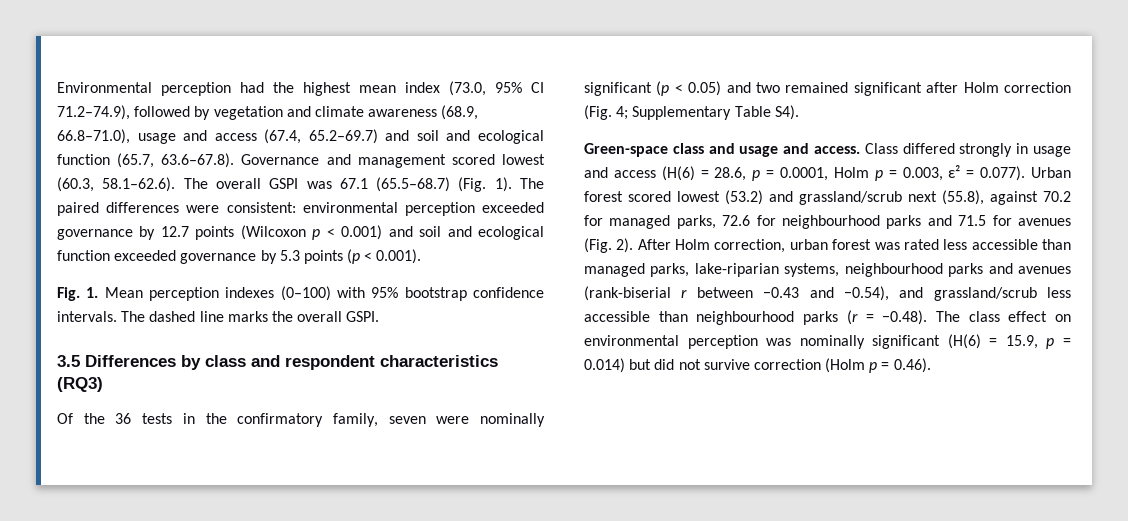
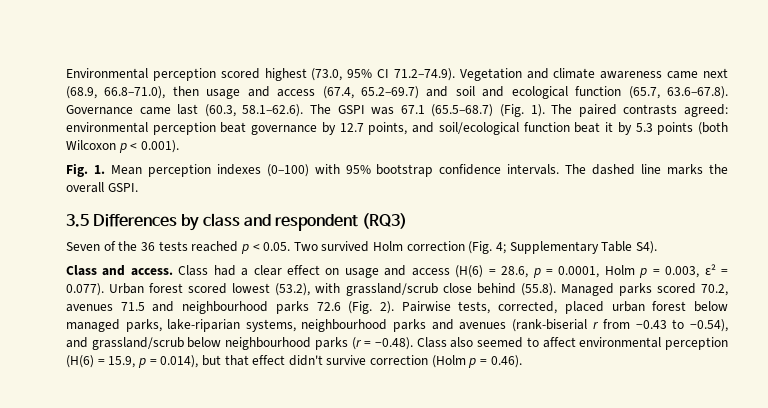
[240,81,544,96] [57,105,283,120] had the highest mean index (73.0, 95% CI 71.2–74.9), followed by vegetation -> [220,68,522,81] scored highest (73.0, 95% CI 71.2–74.9). Vegetation
(438, 113) none -> [667,68,728,79] came next
(130, 136) none -> [172,86,199,96] then
[326,154,546,168] and management scored lowest -> [139,104,199,115] came last
[215,178,261,189] overall -> (331, 109) none
[106,202,544,216] differences were consistent: environmental perception exceeded -> [623,104,729,117] [66,122,247,135] contrasts agreed: environmental perception beat
[195,225,544,240] [57,249,361,264] points (Wilcoxon p < 0.001) and soil and ecological function exceeded governance by 5.3 points (p -> [368,122,729,135] [66,140,127,153] points, and soil/ecological function beat it by 5.3 points (both Wilcoxon p
[380,355,498,367] characteristics -> (358, 222) none
[57,413,73,424] Of -> [66,241,116,251] Seven of
[182,413,545,427] [584,81,959,96] in the confirmatory family, seven were nominally significant (p < 0.05) and two remained significant after -> [191,241,370,254] reached p < 0.05. Two survived
[584,143,1029,157] Green-space class and usage and access. Class differed strongly in -> [66,265,340,276] Class and access. Class had a clear effect on
[725,190,1071,205] [584,215,1071,229] [584,238,1071,253] (53.2) and grassland/scrub next (55.8), against 70.2 for managed parks, 72.6 for neighbourhood parks and 71.5 for avenues (Fig. 2). After Holm correction, urban forest was rated less accessible than -> [275,283,728,296] [66,301,728,314] (53.2), with grassland/scrub close behind (55.8). Managed parks scored 70.2, avenues 71.5 and neighbourhood parks 72.6 (Fig. 2). Pairwise tests, corrected, placed urban forest below
[696,286,1071,301] [584,311,688,322] between −0.43 and −0.54), and grassland/scrub less accessible than -> [603,319,729,332] [66,337,222,350] from −0.43 to −0.54), and grassland/scrub below
[935,311,1071,322] [584,335,941,349] The class effect on environmental perception was nominally significant -> [416,337,728,350] Class also seemed to affect environmental perception
[584,358,701,373] 0.014) but did not -> [160,355,323,368] 0.014), but that effect didn't

